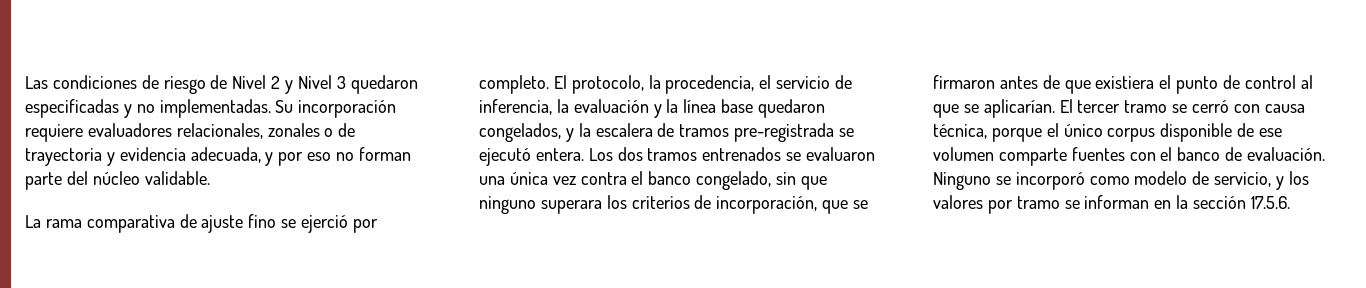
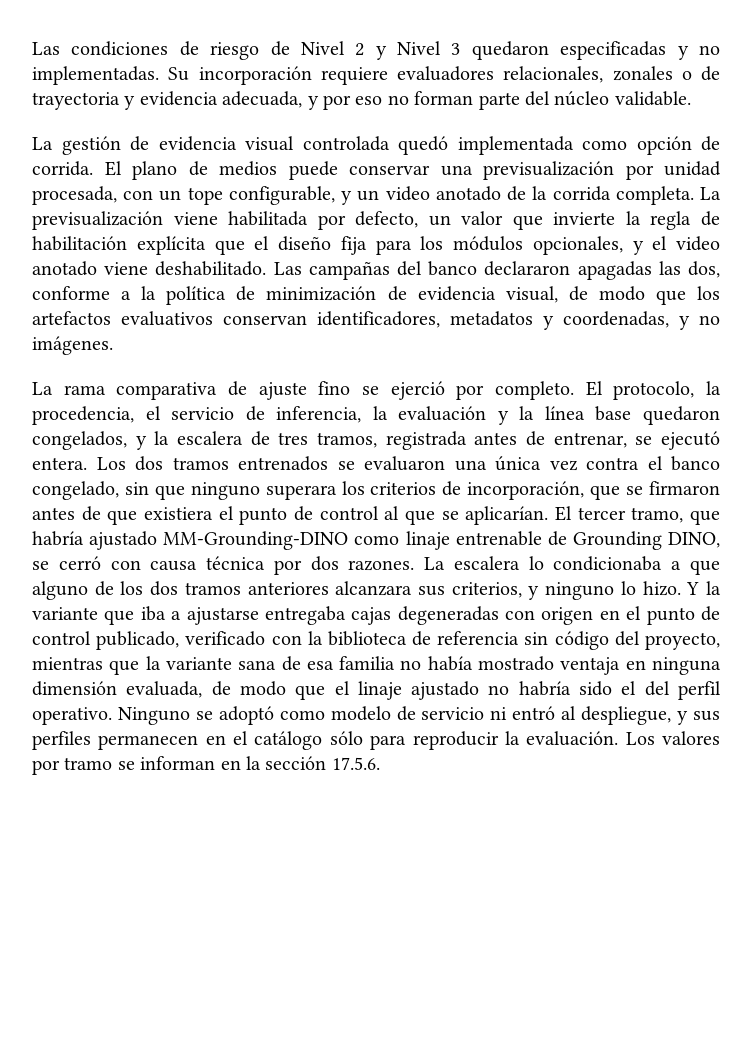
(210, 178) none -> [32,136,720,155] [32,161,721,180] [32,186,722,205] [32,211,720,230] [32,236,720,255] [32,261,721,280] [32,286,721,305] [32,311,720,330] [32,336,113,355] // La gestión de evidencia visual controlada quedó implementada como opción de corrida. El plano de medios puede conservar una previsualización por unidad procesada, con un tope configurable, y un video anotado de la corrida completa. La previsualización viene habilitada por defecto, un valor que invierte la regla de habilitación explícita que el diseño fija para los módulos opcionales, y el video anotado viene deshabilitado. Las campañas del banco declararon apagadas las dos, conforme a la política de minimización de evidencia visual, de modo que los artefactos evaluativos conservan identificadores, metadatos y coordenadas, y no imágenes.
[679,123,835,142] tramos pre-registrada -> [278,431,627,450] tres tramos, registrada antes de entrenar,
[1124,100,1305,113] [933,123,1283,142] [933,147,1326,166] tramo se cerró con causa técnica, porque el único corpus disponible de ese volumen comparte fuentes con el banco de evaluación. -> [631,507,720,525] [32,531,720,550] [32,556,720,575] [32,581,721,600] [32,606,720,625] [32,631,720,650] [32,656,721,675] [32,681,721,700] [32,707,112,725] tramo, que habría ajustado MM-Grounding-DINO como linaje entrenable de Grounding DINO, se cerró con causa técnica por dos razones. La escalera lo condicionaba a que alguno de los dos tramos anteriores alcanzara sus criterios, y ninguno lo hizo. Y la variante que iba a ajustarse entregaba cajas degeneradas con origen en el punto de control publicado, verificado con la biblioteca de referencia sin código del proyecto, mientras que la variante sana de esa familia no había mostrado ventaja en ninguna dimensión evaluada, de modo que el linaje ajustado no habría sido el del perfil operativo.
[1015,172,1085,190] incorporó -> [218,706,274,725] adoptó
[1214,171,1309,190] servicio, y los -> [421,706,720,725] [32,731,655,750] servicio ni entró al despliegue, y sus perfiles permanecen en el catálogo sólo para reproducir la evaluación. Los

